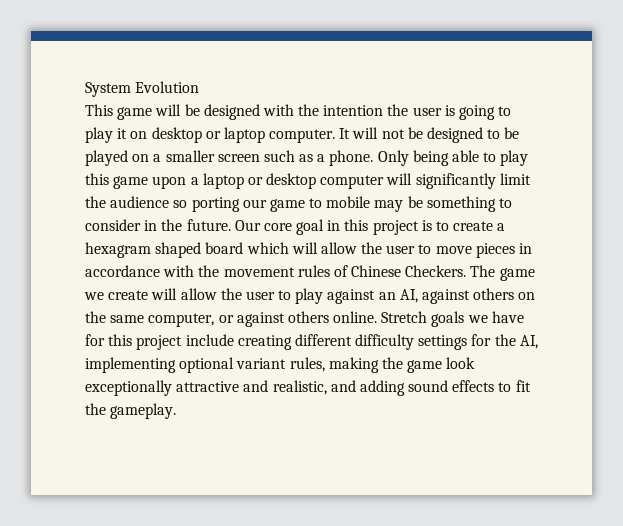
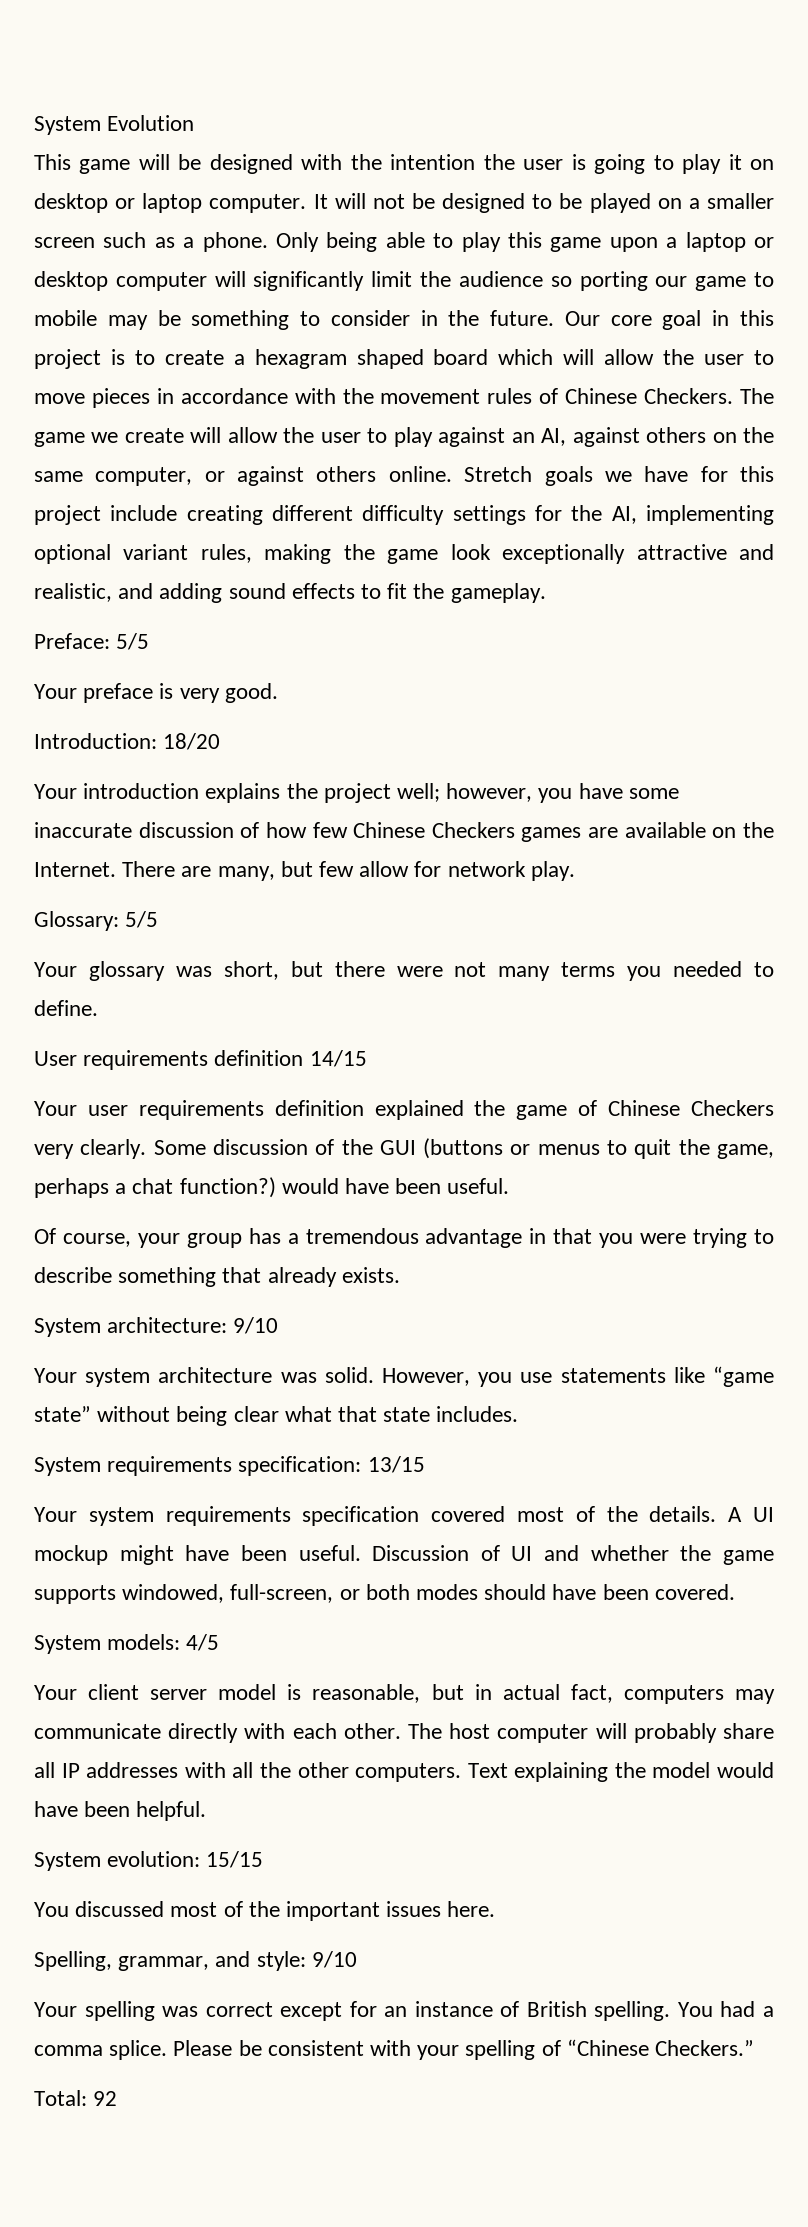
(177, 411) none -> [34,633,150,650] [34,683,278,703] [34,733,221,750] [34,783,679,803] [34,822,774,842] [34,861,575,881] [34,911,159,931] [34,961,774,981] [34,1000,98,1016] [34,1050,367,1070] [34,1100,774,1120] [34,1138,774,1159] [34,1177,510,1198] [34,1228,774,1248] [34,1267,400,1287] [34,1317,279,1337] [34,1366,775,1387] [34,1406,519,1426] [34,1456,425,1476] [34,1506,774,1526] [34,1545,774,1565] [34,1584,735,1604] [34,1634,220,1654] [34,1684,775,1704] [34,1723,774,1743] [34,1762,775,1782] [34,1801,207,1821] [34,1851,264,1871] [34,1901,496,1921] [34,1951,357,1971] [34,2001,775,2021] [34,2039,755,2060] [34,2090,118,2106] // Preface: 5/5 // Your preface is very good. // Introduction: 18/20 // Your introduction explains the project well; however, you have some inaccurate discussion of how few Chinese Checkers games are available on the Internet. There are many, but few allow for network play. // Glossary: 5/5 // Your glossary was short, but there were not many terms you needed to define. // User requirements definition 14/15 // Your user requirements definition explained the game of Chinese Checkers very clearly. Some discussion of the GUI (buttons or menus to quit the game, perhaps a chat function?) would have been useful. // Of course, your group has a tremendous advantage in that you were trying to describe something that already exists. // System architecture: 9/10 // Your system architecture was solid. However, you use statements like “game state” without being clear what that state includes. // System requirements specification: 13/15 // Your system requirements specification covered most of the details. A UI mockup might have been useful. Discussion of UI and whether the game supports windowed, full-screen, or both modes should have been covered. // System models: 4/5 // Your client server model is reasonable, but in actual fact, computers may communicate directly with each other. The host computer will probably share all IP addresses with all the other computers. Text explaining the model would have been helpful. // System evolution: 15/15 // You discussed most of the important issues here. // Spelling, grammar, and style: 9/10 // Your spelling was correct except for an instance of British spelling. You had a comma splice. Please be consistent with your spelling of “Chinese Checkers.” // Total: 92

